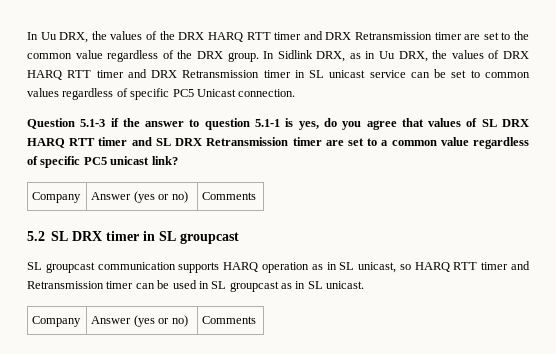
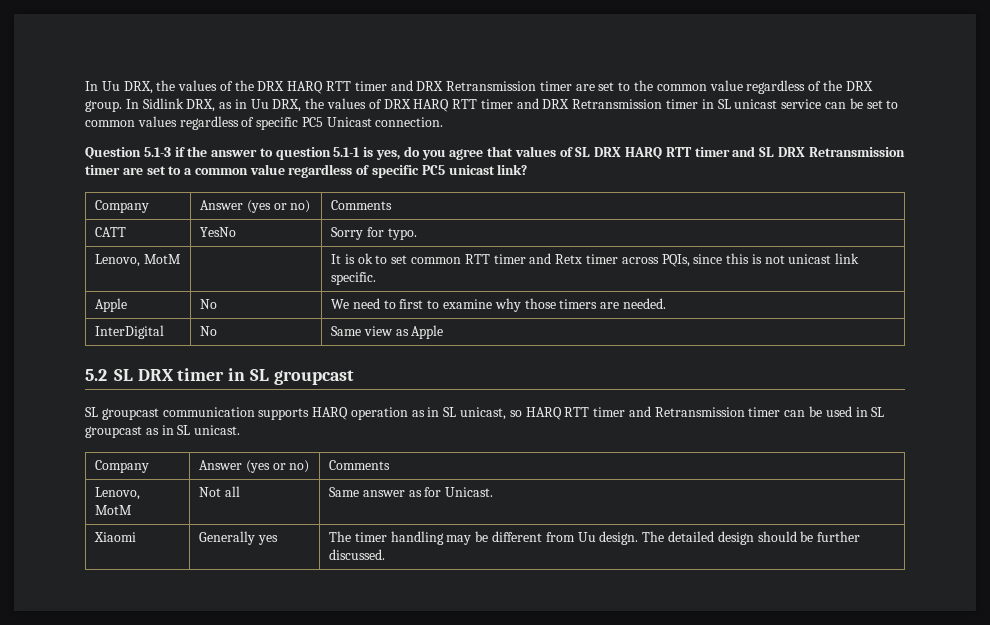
(257, 196) none -> [95,227,127,237] [200,227,237,237] [331,227,417,240] [95,254,181,267] [331,253,860,267] [331,272,377,285] [95,298,128,312] [200,299,218,309] [331,298,666,312] [95,325,165,339] [200,326,218,336] [331,325,444,339] // CATT | YesNo | Sorry for typo. // Lenovo, MotM | | It is ok to set common RTT timer and Retx timer across PQIs, since this is not unicast link specific. // Apple | No | We need to first to examine why those timers are needed. // InterDigital | No | Same view as Apple
(257, 320) none -> [95,487,141,500] [95,505,133,515] [199,486,240,497] [329,487,494,497] [94,532,137,542] [199,531,278,545] [329,531,861,545] [329,549,386,560] // Lenovo, MotM | Not all | Same answer as for Unicast. // Xiaomi | Generally yes | The timer handling may be different from Uu design. The detailed design should be further discussed.

